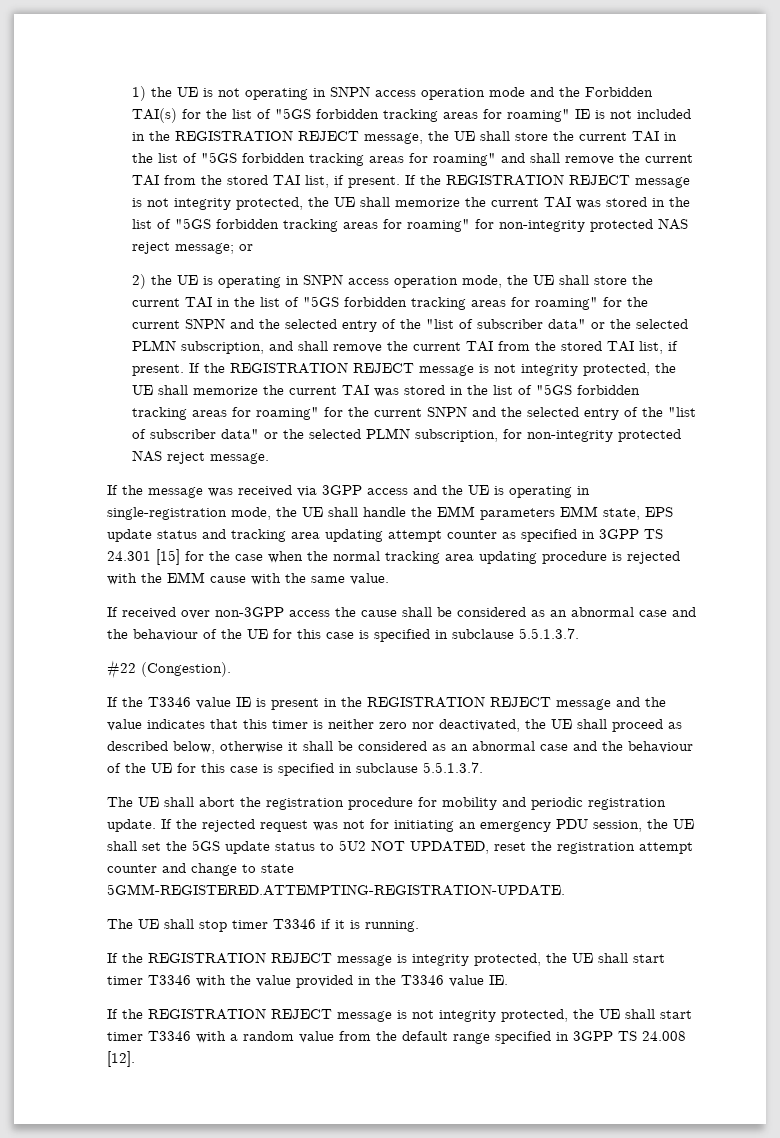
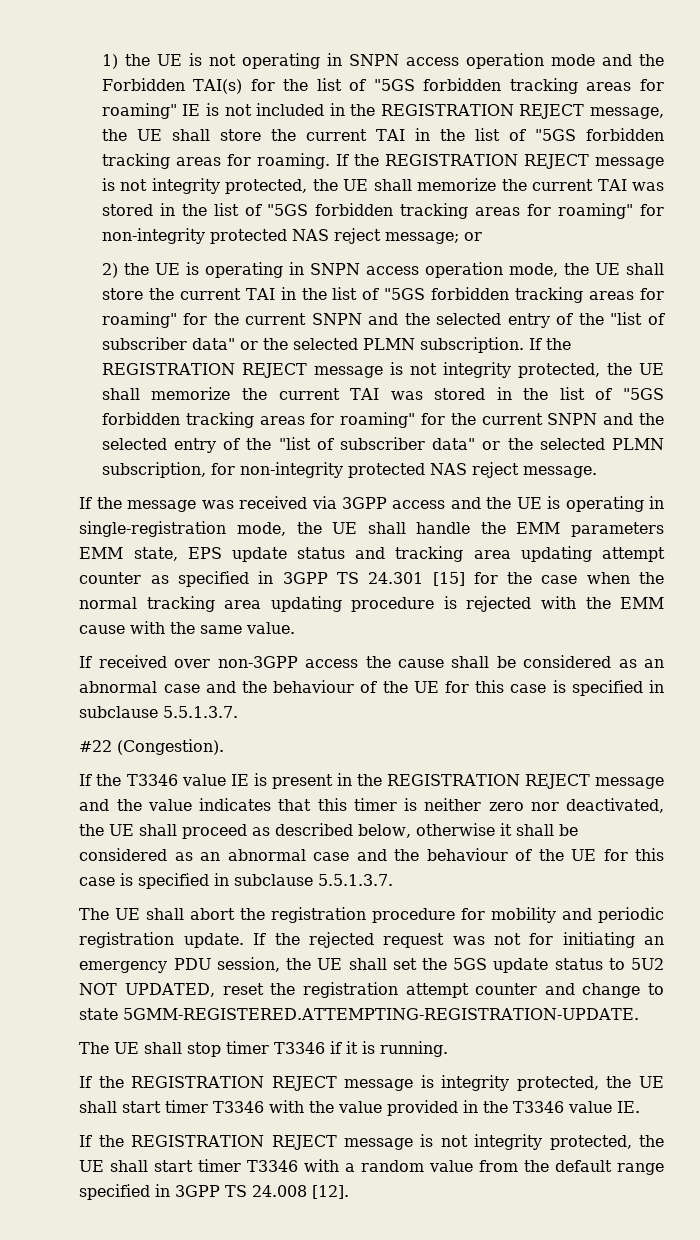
[432,153,693,166] [131,175,400,188] roaming" and shall remove the current TAI from the stored TAI list, if present. -> [256,153,330,169] roaming.
[180,341,678,354] [131,364,184,376] subscription, and shall remove the current TAI from the stored TAI list, if present. -> [419,337,524,353] subscription.

